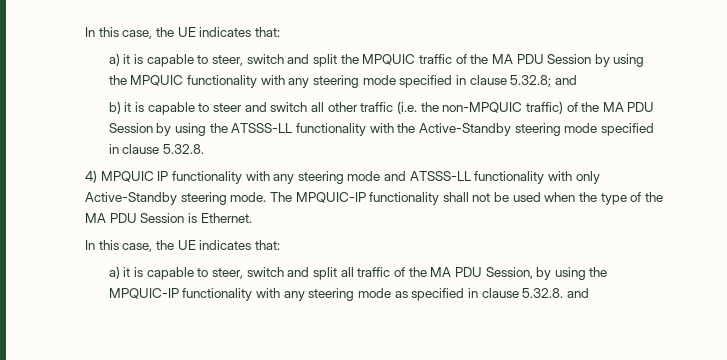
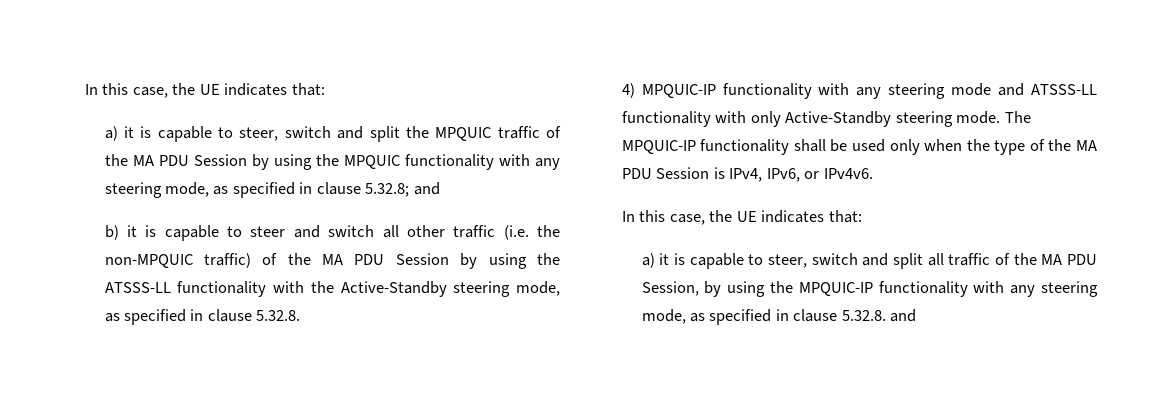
[362,75,396,85] mode -> [165,182,229,197] mode, as
[564,123,598,133] mode -> [516,281,560,296] [104,313,120,322] mode, as
[100,171,169,182] MPQUIC IP -> [641,84,716,98] MPQUIC-IP
[472,193,491,202] not -> (826, 145) none
(541, 197) none -> [889,139,920,155] only
[200,213,252,223] Ethernet. -> [729,168,873,182] IPv4, IPv6, or IPv4v6.
[358,288,392,298] mode -> [641,309,686,324] mode,

